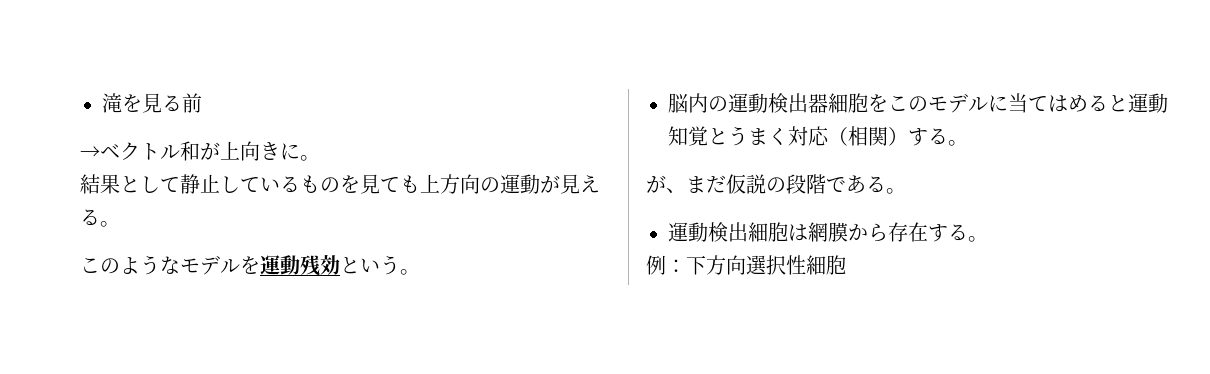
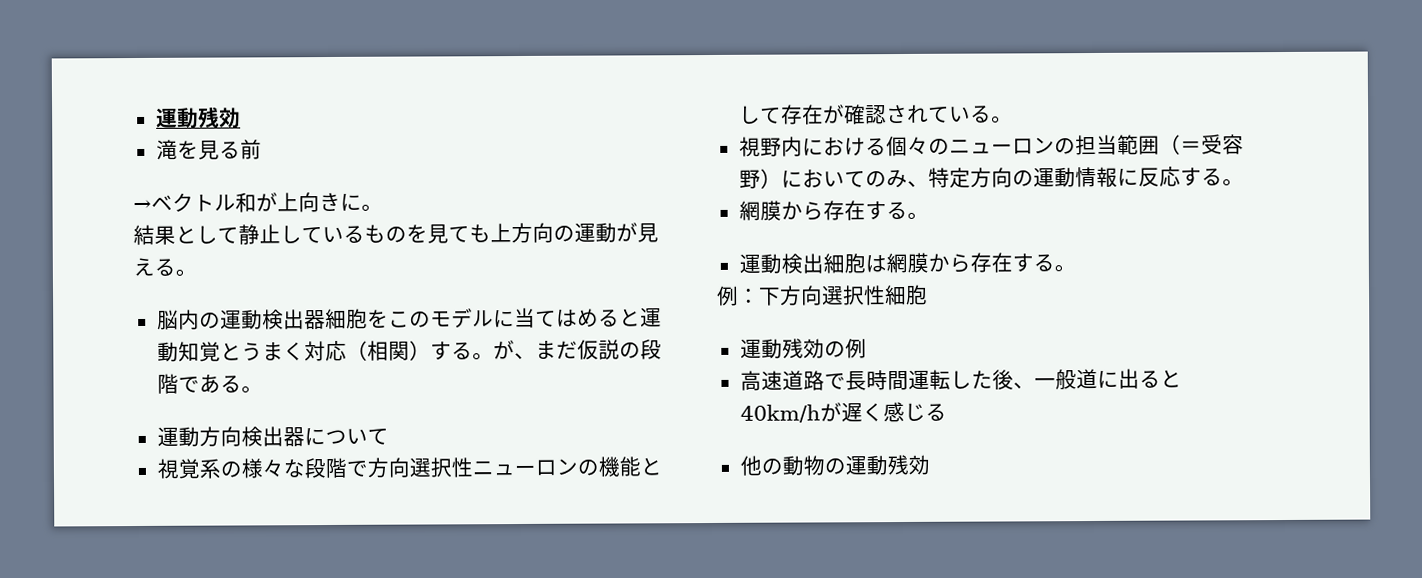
(102, 103) none -> [155,106,241,129] 運動残効 //
[80,255,420,276] // このようなモデルを運動残効という。 -> (197, 272) none
(968, 143) // -> (494, 356) none
(906, 191) none -> [156,426,389,447] [156,456,662,479] [738,104,1013,125] [738,134,1244,157] [738,166,1244,189] [738,200,929,221] // 運動方向検出器について // 視覚系の様々な段階で方向選択性ニューロンの機能として存在が確認されている。 // 視野内における個々のニューロンの担当範囲（＝受容野）においてのみ、特定方向の運動情報に反応する。 // 網膜から存在する。
(846, 265) none -> [739,338,867,359] [739,368,1182,391] [739,401,947,423] [739,454,930,476] // 運動残効の例 // 高速道路で長時間運転した後、一般道に出ると40km/hが遅く感じる // 他の動物の運動残効

